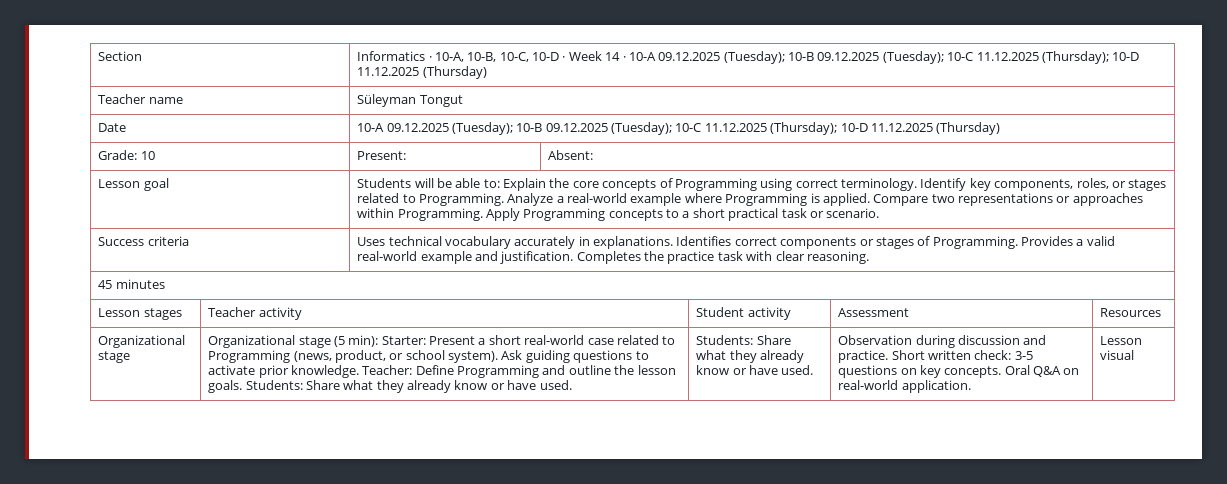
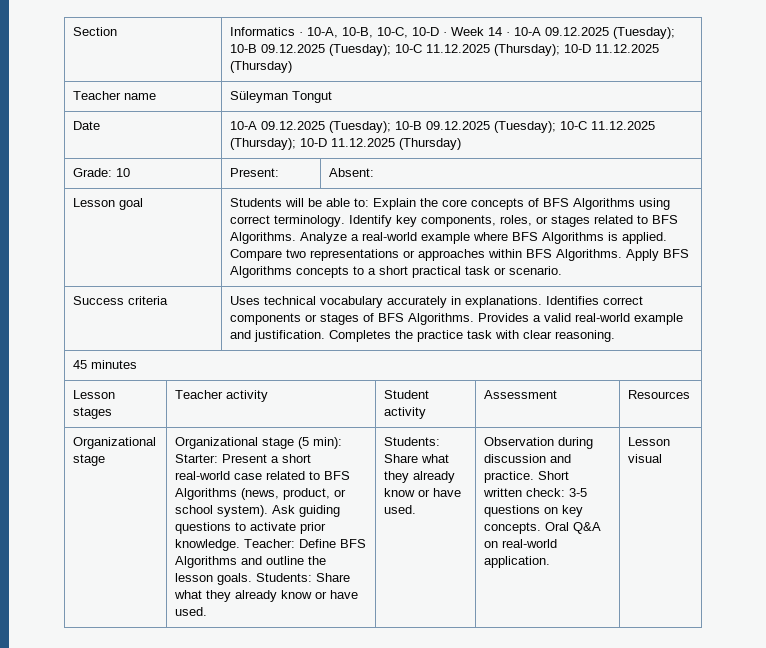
[674,178,757,191] Programming -> [543,198,636,210] BFS Algorithms
[418,193,504,206] Programming. -> [652,215,679,224] [230,232,297,244] BFS Algorithms.
[725,193,808,206] Programming -> [512,232,605,244] BFS Algorithms
[397,208,606,221] Programming. Apply Programming -> [526,249,690,261] [230,266,293,278] BFS Algorithms. Apply BFS Algorithms
[932,236,1018,249] Programming. -> [378,313,475,325] BFS Algorithms.
[208,350,291,363] Programming -> [324,471,351,480] [175,488,238,500] BFS Algorithms
[457,365,540,378] Programming -> [340,539,367,548] [175,556,238,568] BFS Algorithms

